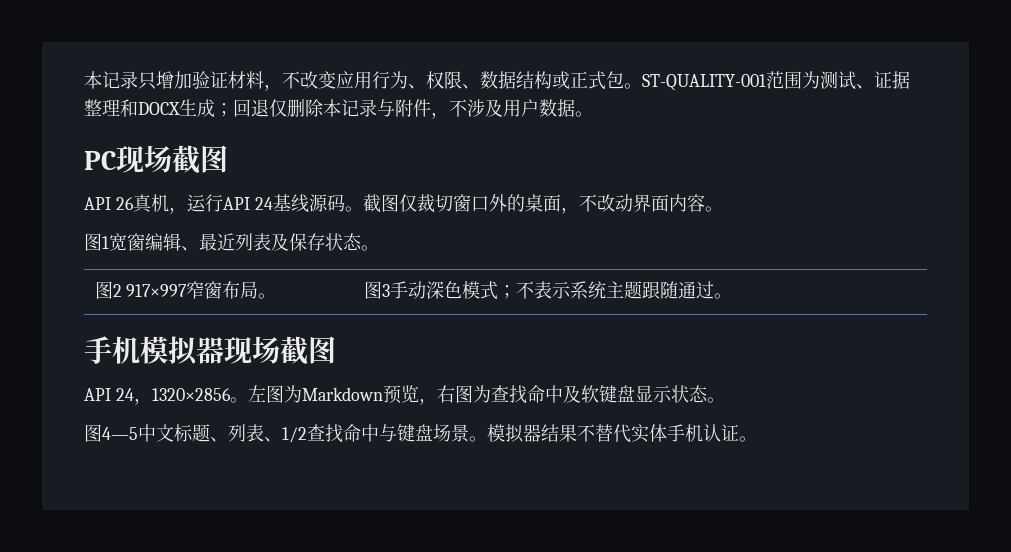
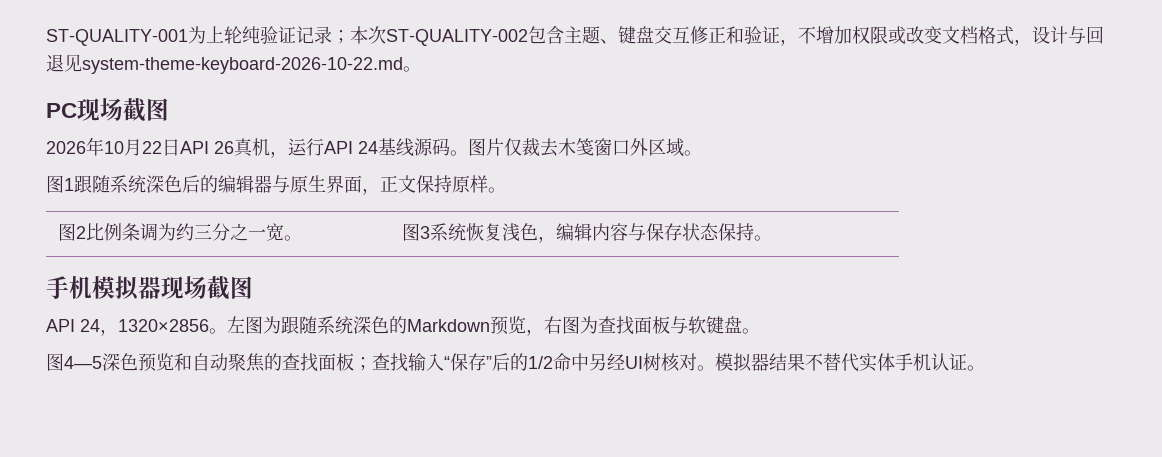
[84,71,910,91] [84,99,575,119] 本记录只增加验证材料，不改变应用行为、权限、数据结构或正式包。ST-QUALITY-001范围为测试、证据整理和DOCX生成；回退仅删除本记录与附件，不涉及用户数据 -> [46,26,1104,46] [46,54,403,74] ST-QUALITY-001为上轮纯验证记录；本次ST-QUALITY-002包含主题、键盘交互修正和验证，不增加权限或改变文档格式，设计与回退见system-theme-keyboard-2026-10-22.md
(228, 159) none -> [46,137,180,156] 2026年10月22日
[362,194,723,214] [84,233,379,251] [94,281,277,299] [363,281,714,300] 截图仅裁切窗口外的桌面，不改动界面内容。 // 图1宽窗编辑、最近列表及保存状态。 // 图2 917×997窄窗布局。 | 图3手动深色模式；不表示系统主题跟随通过 -> [468,138,702,157] [46,175,506,195] [57,223,302,241] [401,223,754,243] 图片仅裁去木笺窗口外区域。 // 图1跟随系统深色后的编辑器与原生界面，正文保持原样。 // 图2比例条调为约三分之一宽。 | 图3系统恢复浅色，编辑内容与保存状态保持
(302, 394) none -> [281,316,407,334] 跟随系统深色的
[526,385,725,403] [84,424,469,443] 命中及软键盘显示状态。 // 图4—5中文标题、列表、1/2查找命中与键盘场景 -> [634,316,760,334] [46,353,697,372] 面板与软键盘。 // 图4—5深色预览和自动聚焦的查找面板；查找输入“保存”后的1/2命中另经UI树核对

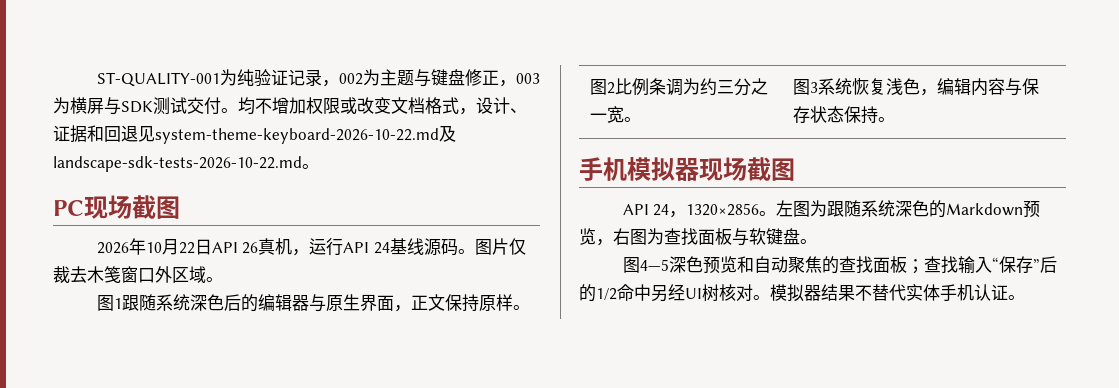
[206,26,242,44] 上轮 -> (237, 77) none
[332,26,798,46] ；本次ST-QUALITY-002包含主题、键盘交互修正和验证， -> [321,69,540,87] [53,97,255,115] ，002为主题与键盘修正，003为横屏与SDK测试交付。均
[1068,26,1086,44] 与 -> [510,108,527,113] [53,125,104,143] 、证据和
(403, 65) none -> [439,125,456,142] [53,156,302,172] 及landscape-sdk-tests-2026-10-22.md

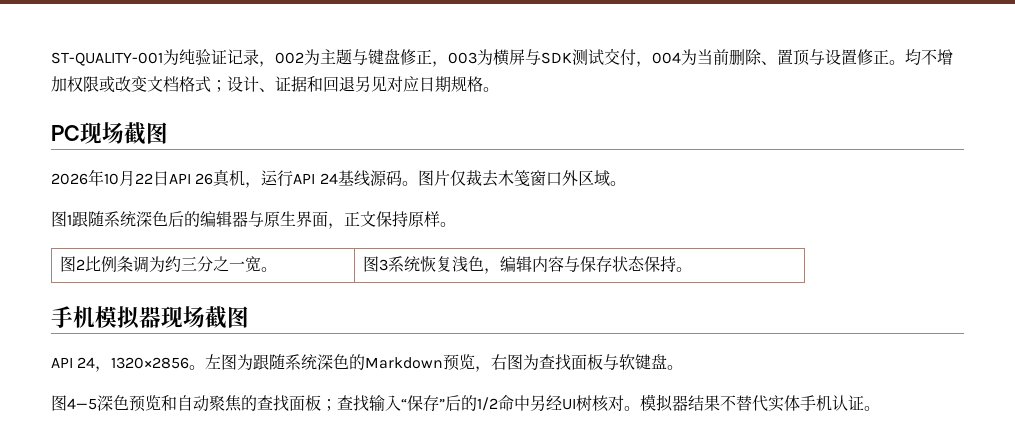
(221, 106) none -> [636,49,889,67] ，004为当前删除、置顶与设置修正
[459,108,476,115] ， -> [211,80,227,92] ；
[138,125,456,144] [53,156,302,172] 见system-theme-keyboard-2026-10-22.md及landscape-sdk-tests-2026-10-22.md -> [355,76,483,92] 另见对应日期规格

